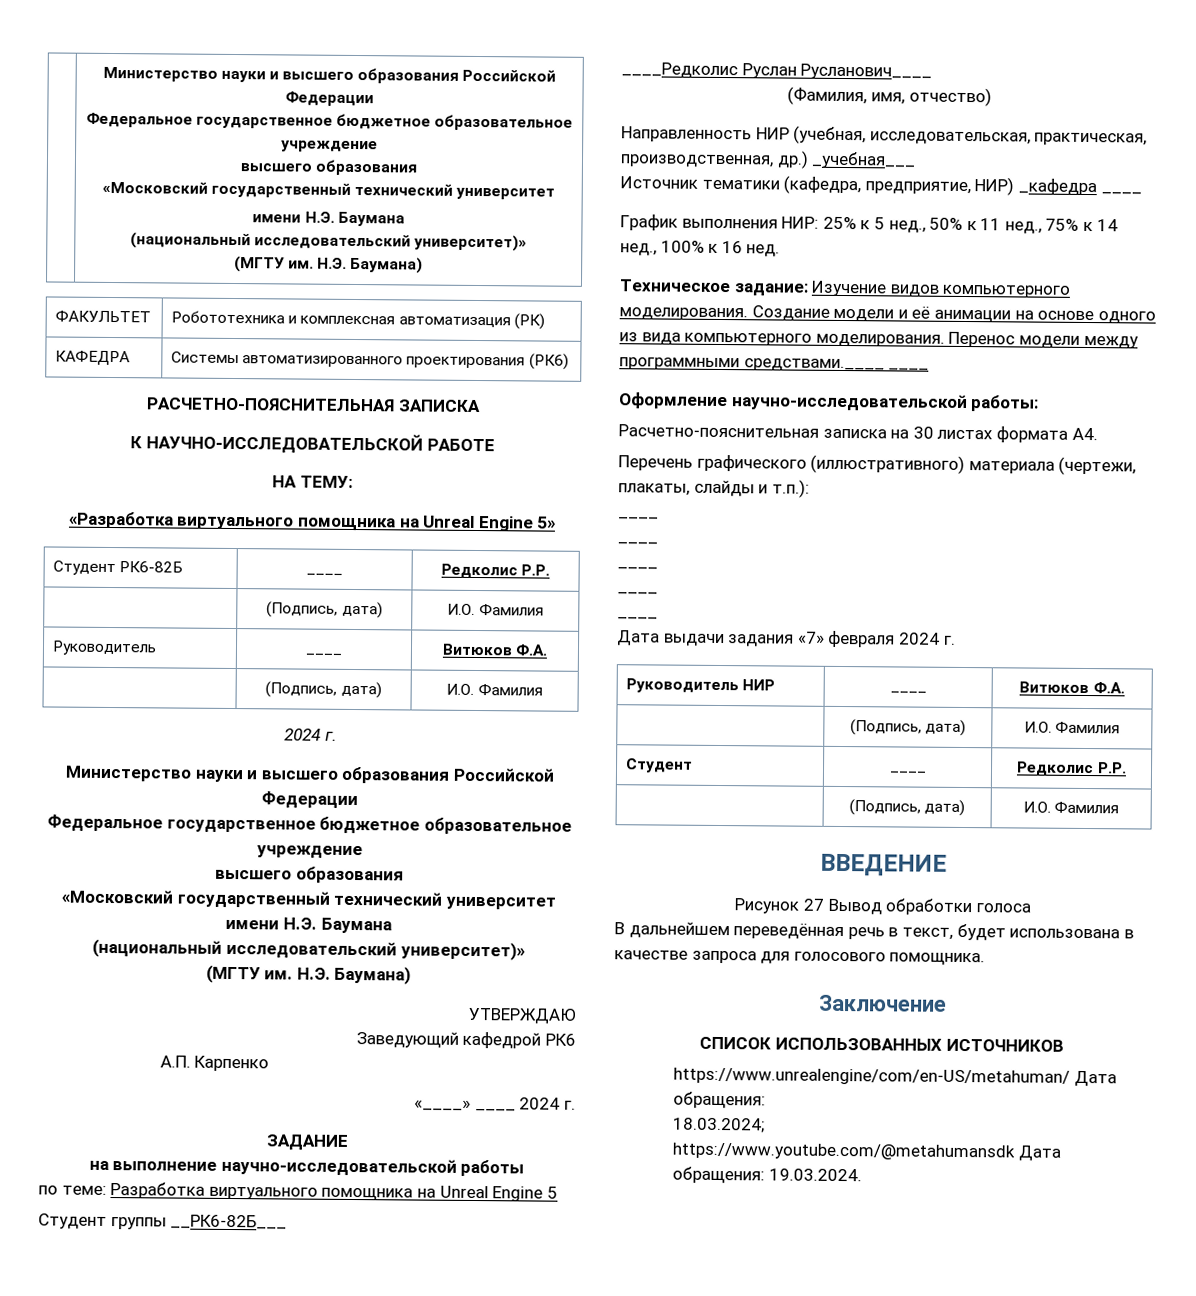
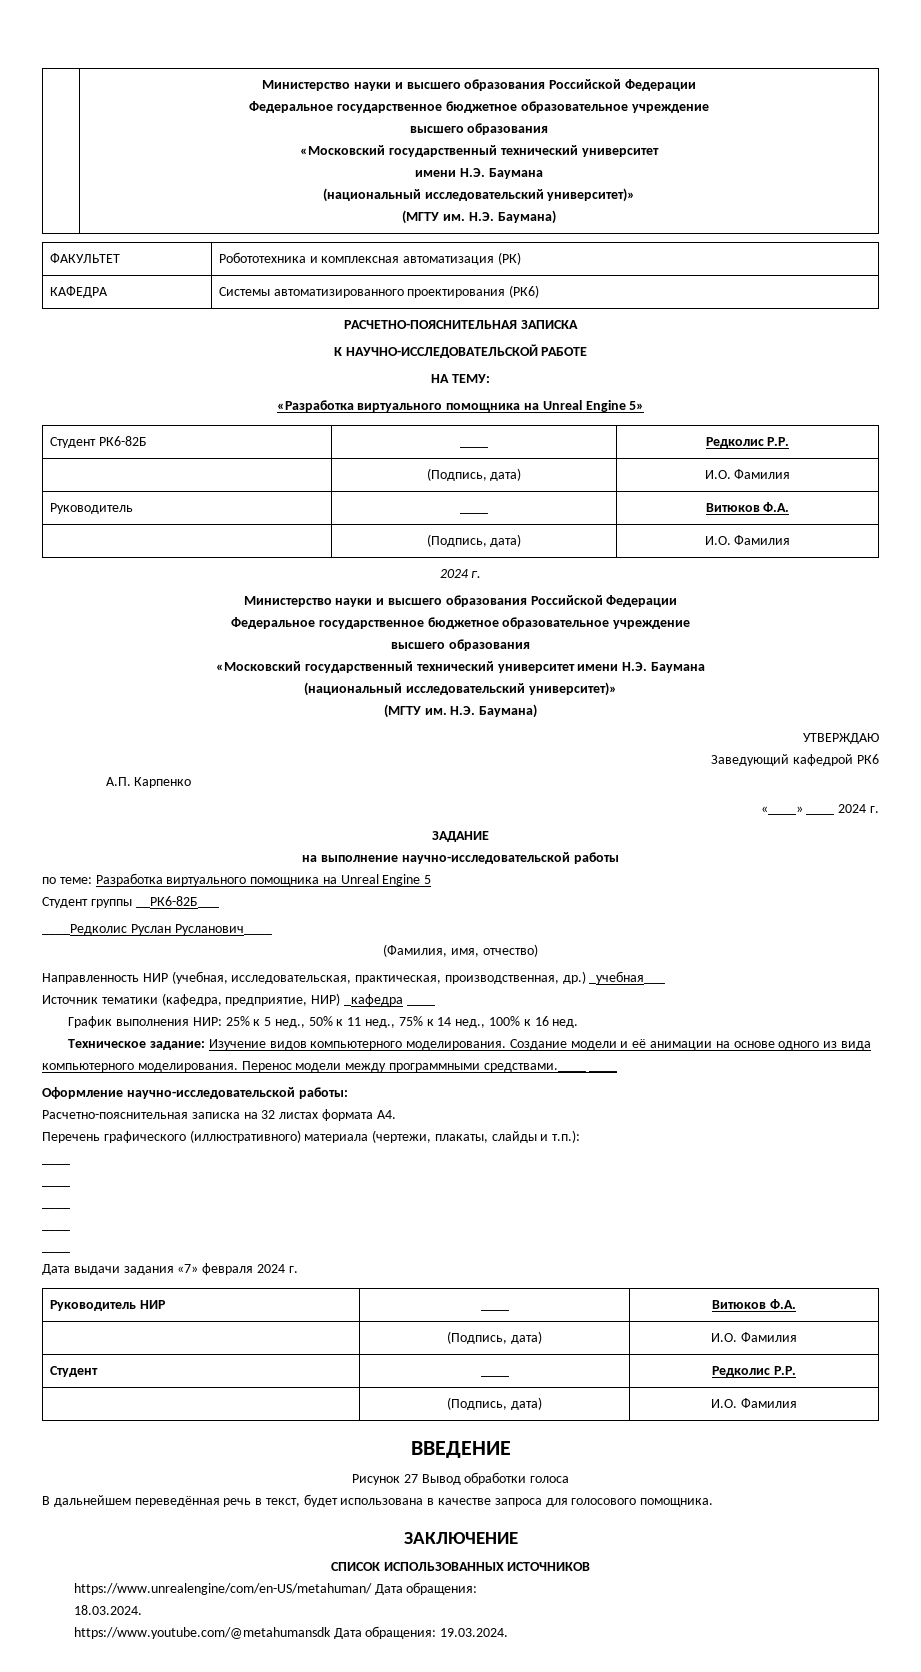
[912,426,934,439] 30 -> [261,1110,276,1119] 32
[818,994,947,1012] Заключение -> [403,1532,518,1544] ЗАКЛЮЧЕНИЕ
[673,1117,766,1133] 18.03.2024; -> [73,1605,142,1615] 18.03.2024.

